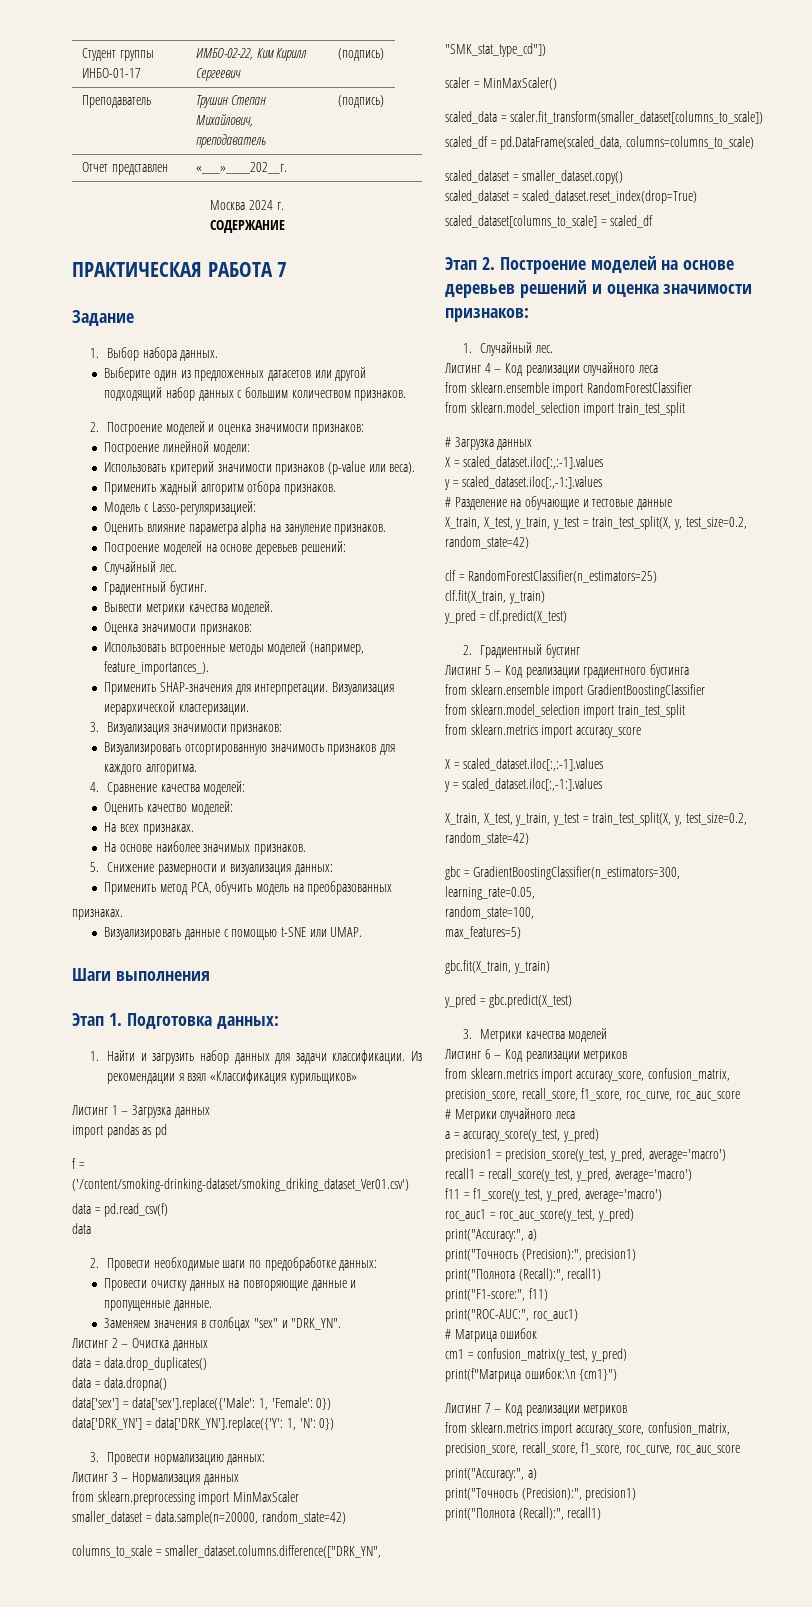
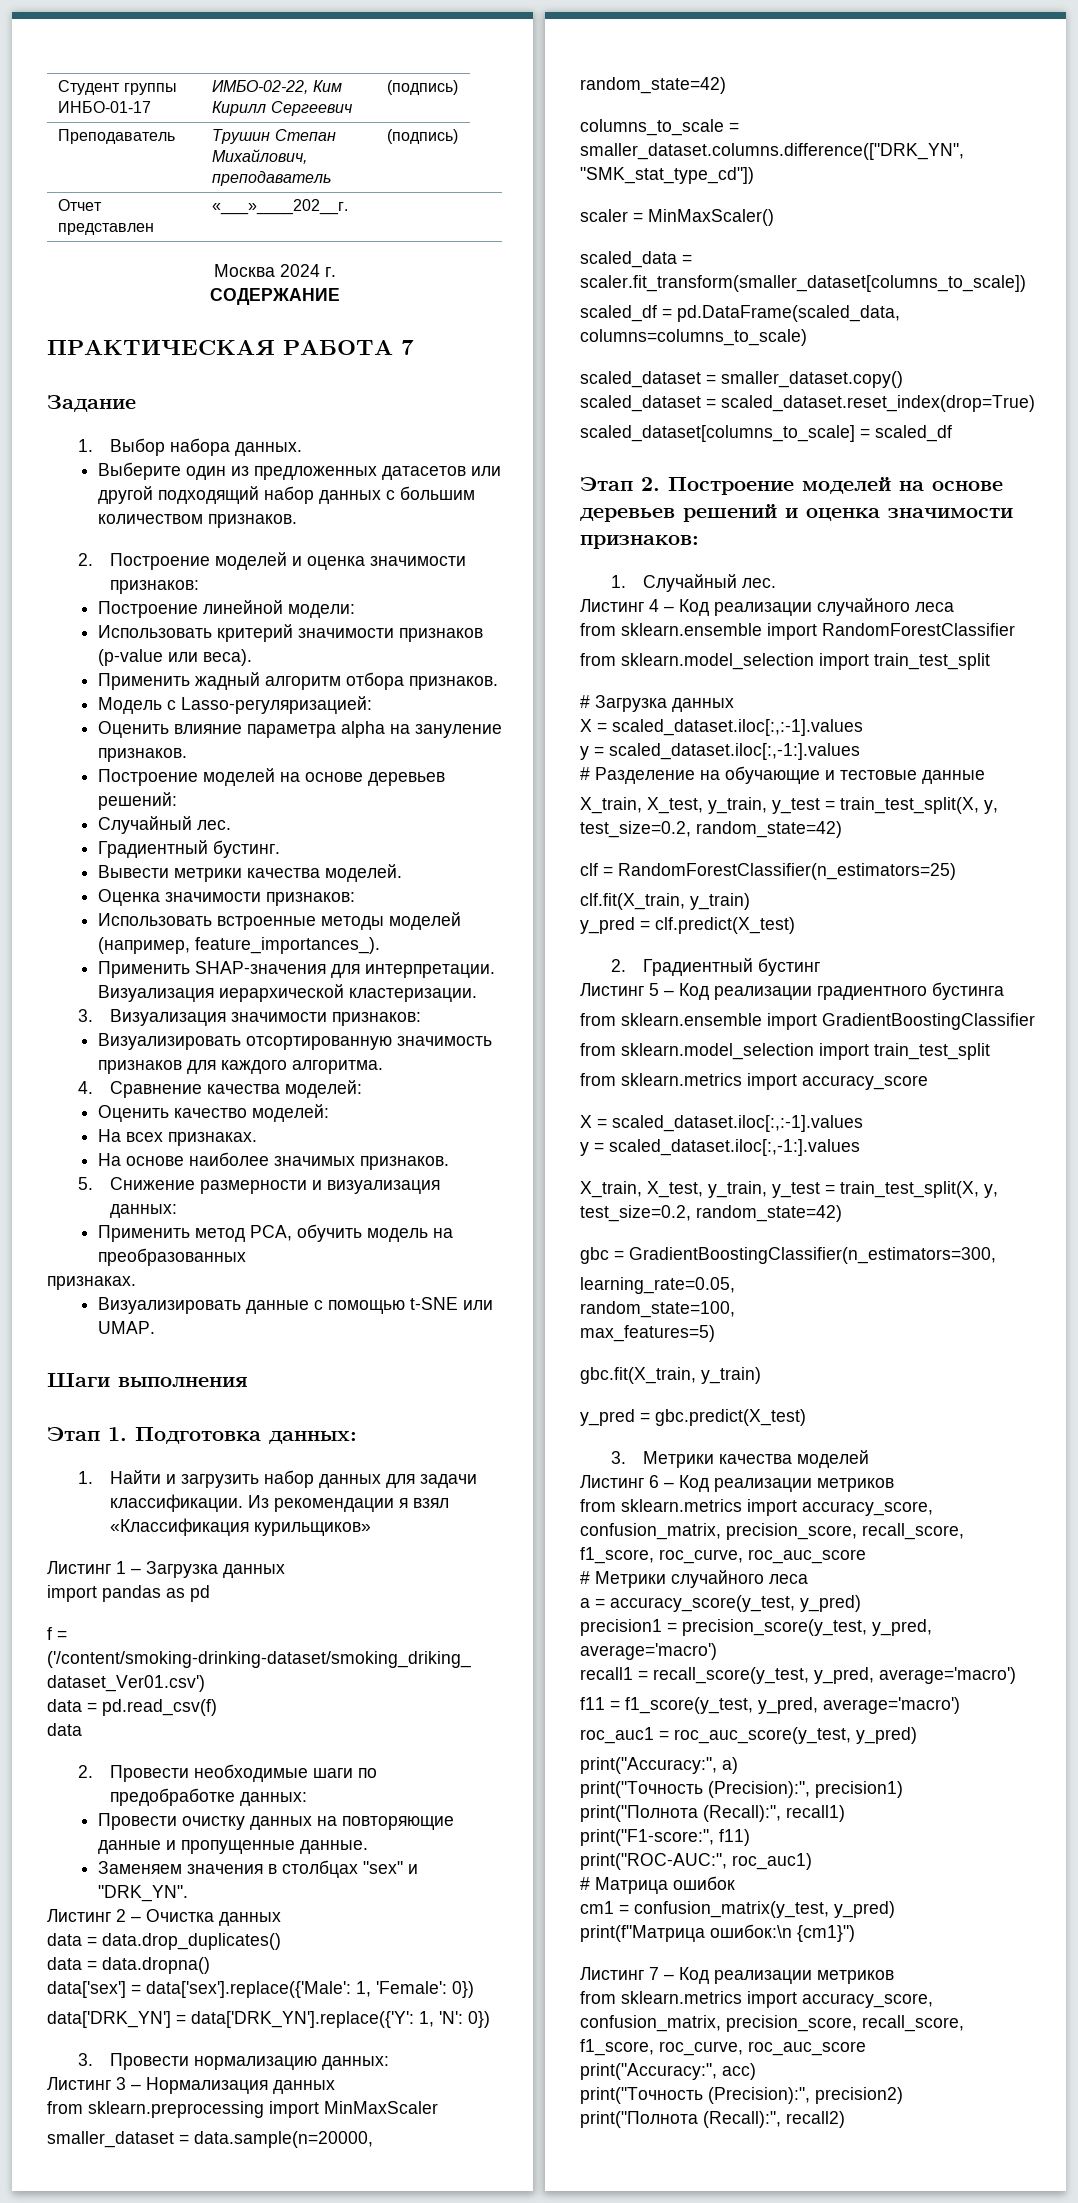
[527,1468,537,1480] [445,1488,637,1501] [445,1507,602,1521] a) // print("Точность (Precision):", precision1) // print("Полнота (Recall):", recall1) -> [722,2063,756,2080] [580,2087,903,2104] [580,2111,845,2128] acc) // print("Точность (Precision):", precision2) // print("Полнота (Recall):", recall2)

